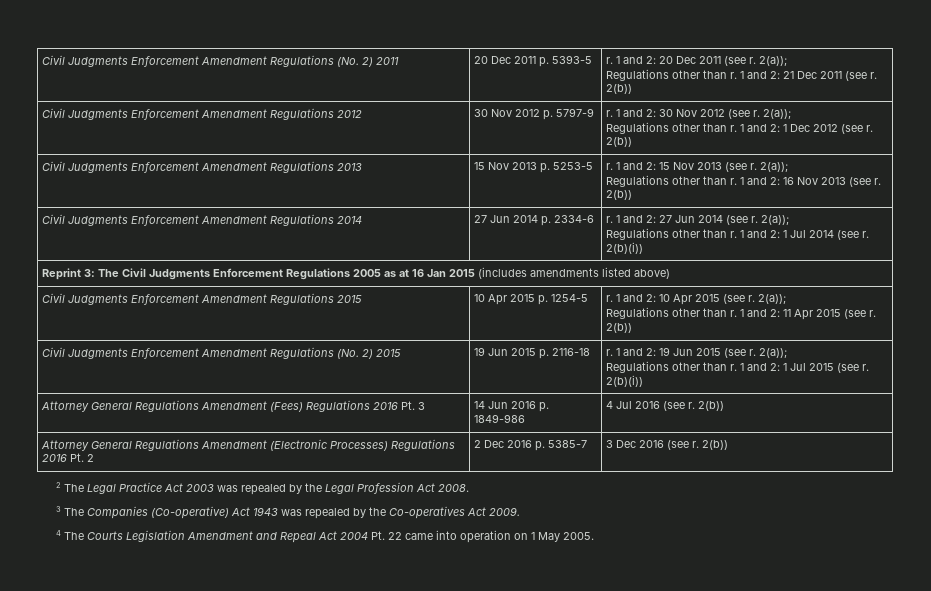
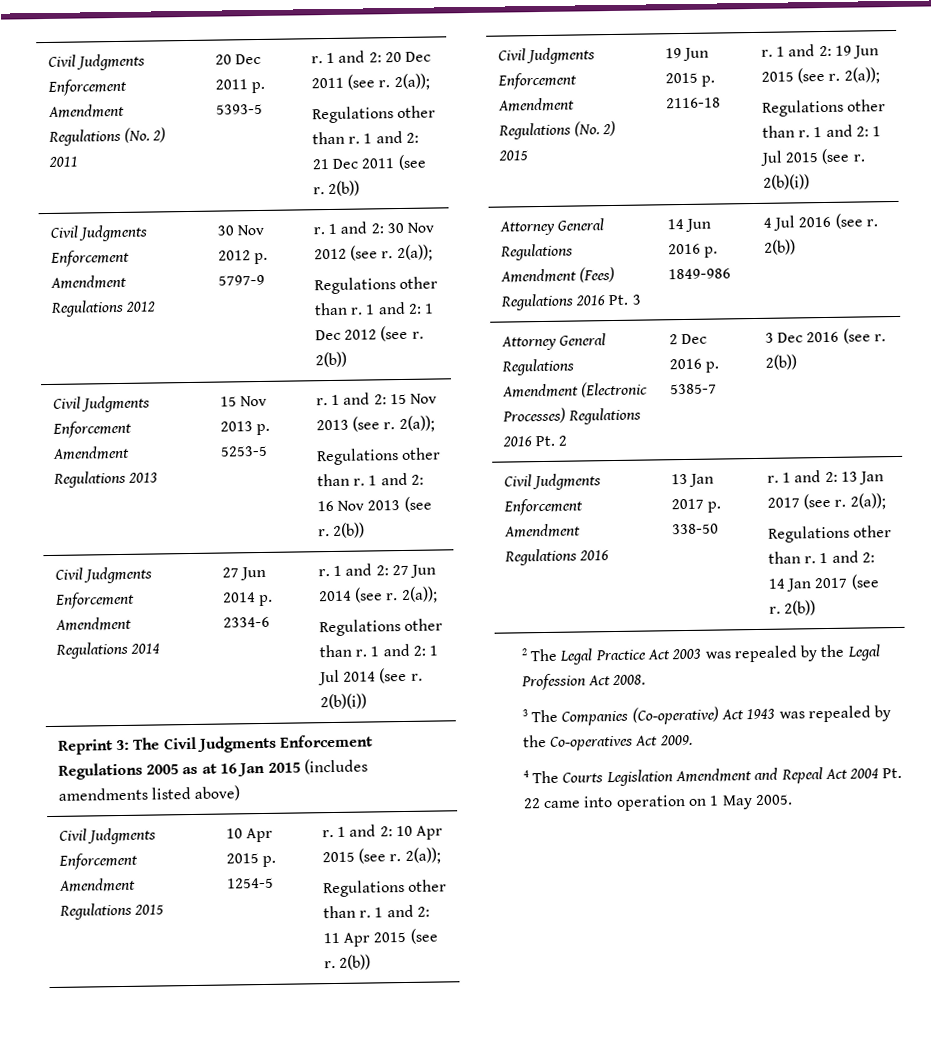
(729, 445) none -> [503,473,602,491] [502,498,583,516] [503,523,581,538] [503,548,610,566] [670,473,715,487] [670,498,722,513] [671,523,719,535] [766,470,885,485] [766,493,886,510] [767,525,893,543] [767,550,876,564] [767,574,880,592] [768,600,817,616] // Civil Judgments Enforcement Amendment Regulations 2016 | 13 Jan 2017 p. 338-50 | r. 1 and 2: 13 Jan 2017 (see r. 2(a)); // Regulations other than r. 1 and 2: 14 Jan 2017 (see r. 2(b))

